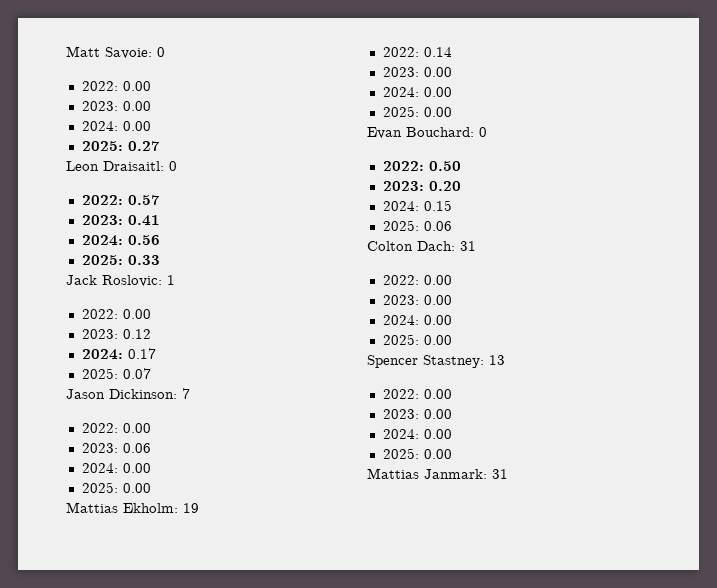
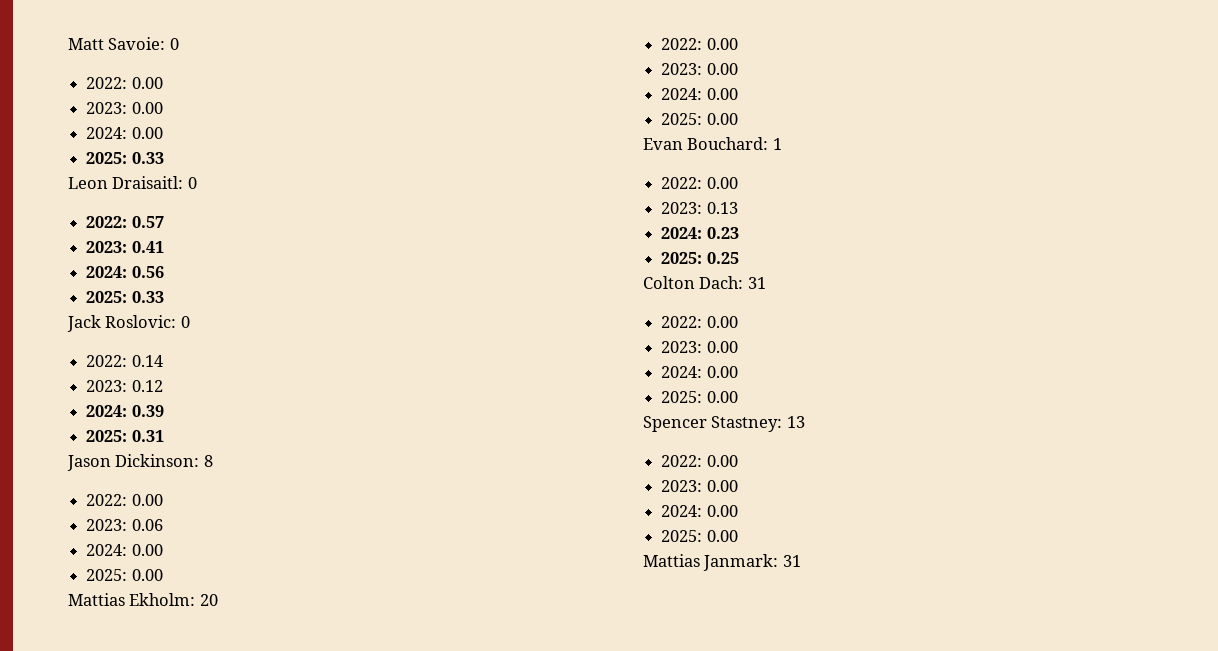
[127,141,160,151] 0.27 -> [131,152,164,164] 0.33
[167,275,175,285] [81,309,151,319] 1 // 2022: 0.00 -> [180,316,190,328] [86,355,163,367] 0 // 2022: 0.14
[127,348,156,359] [81,368,151,379] 0.17 // 2025: 0.07 -> [131,405,164,417] [86,430,164,442] 0.39 // 2025: 0.31
[182,388,190,399] 7 -> [203,455,213,467] 8
[183,503,199,513] [382,47,452,57] 19 // 2022: 0.14 -> [199,594,218,606] [661,38,738,50] 20 // 2022: 0.00
[479,127,487,137] [382,161,461,171] [382,181,461,191] [382,200,452,211] [382,220,452,231] 0 // 2022: 0.50 // 2023: 0.20 // 2024: 0.15 // 2025: 0.06 -> [772,138,782,150] [661,177,738,189] [661,202,738,214] [661,227,739,239] [661,252,739,264] 1 // 2022: 0.00 // 2023: 0.13 // 2024: 0.23 // 2025: 0.25

